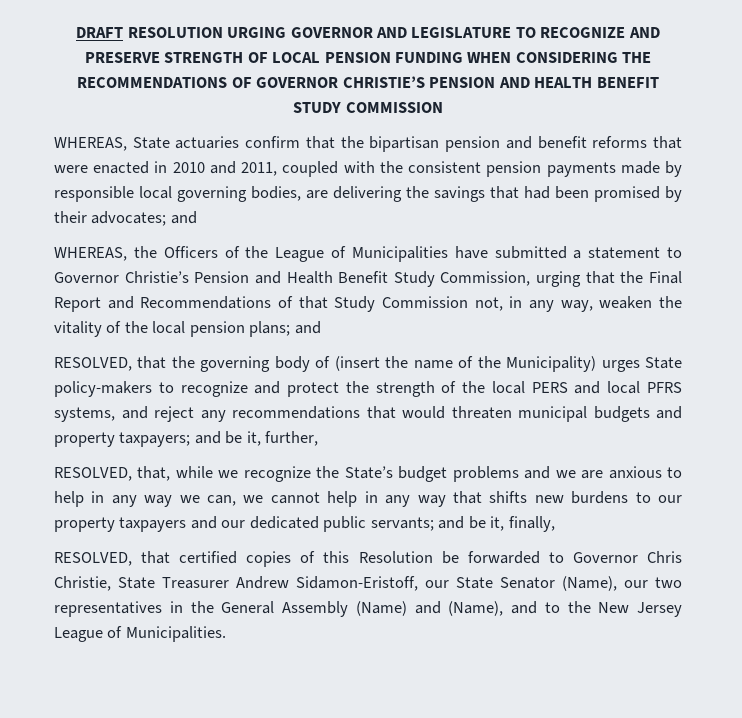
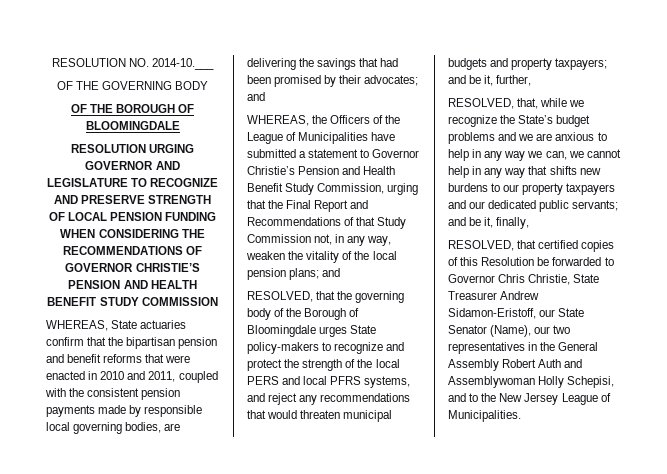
[76,27,124,38] DRAFT -> [51,58,215,70] [56,81,209,90] [70,104,195,113] [85,121,180,130] RESOLUTION NO. 2014-10.___ // OF THE GOVERNING BODY // OF THE BOROUGH OF BLOOMINGDALE //
[334,356,597,372] (insert the name of the Municipality) -> [286,308,360,320] [247,325,316,337] the Borough of Bloomingdale
[355,601,504,616] (Name) and (Name), -> [502,359,583,368] [448,376,615,388] Robert Auth and Assemblywoman Holly Schepisi,

